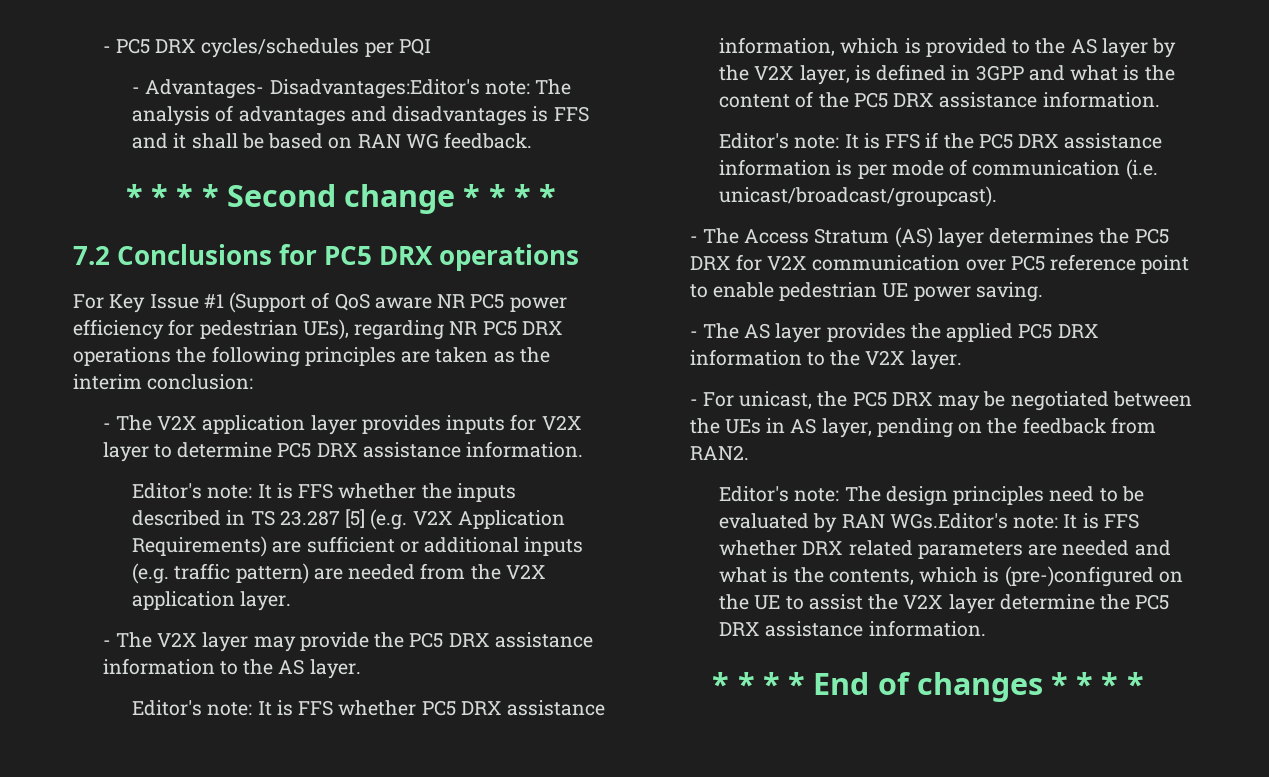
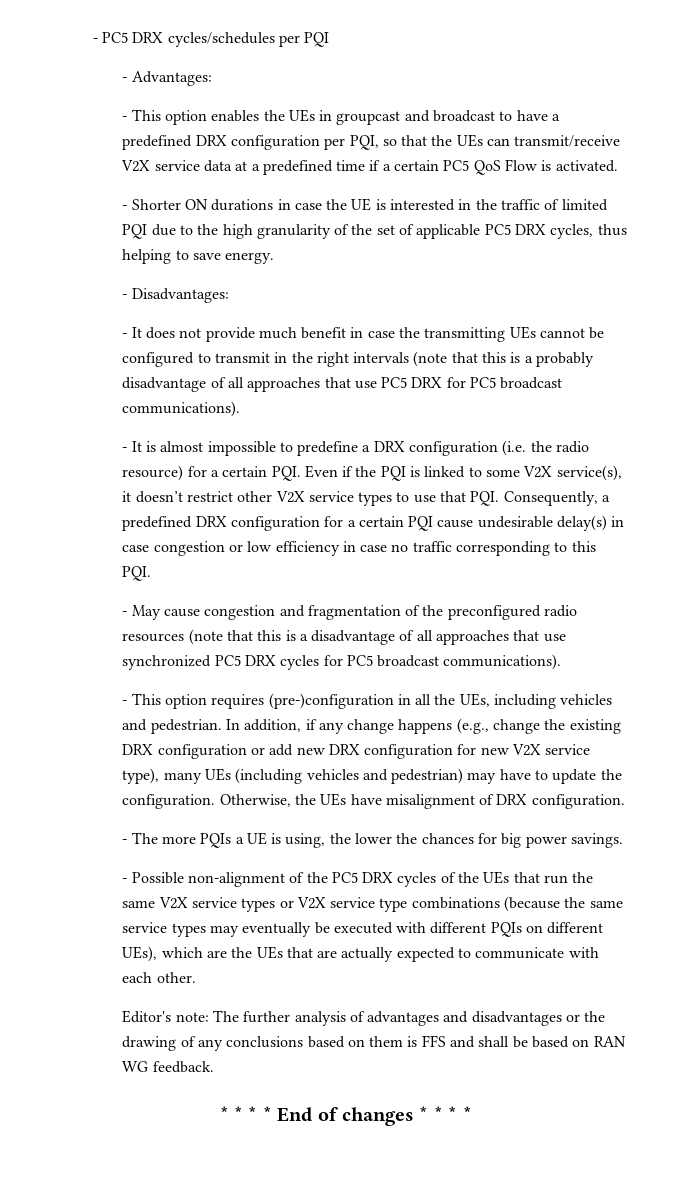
[145,79,572,99] Advantages- Disadvantages:Editor's note: The -> [131,71,212,86] [122,109,561,125] [122,134,621,150] [121,159,618,175] [122,198,608,211] [122,224,627,239] [122,249,275,264] [122,288,229,303] [122,326,605,342] [122,351,595,367] [122,377,563,392] [122,401,241,417] [122,440,590,456] [122,465,622,481] [122,491,611,506] [122,515,625,531] [122,541,596,556] [122,566,152,581] [122,605,578,620] [122,629,566,645] [122,654,562,670] [122,693,613,709] [122,718,621,734] [122,744,591,759] [122,768,622,784] [122,793,625,809] [122,832,624,848] [122,871,594,887] [122,896,623,912] [122,922,604,937] [122,946,599,962] [122,972,196,983] [122,1010,291,1023] Advantages: // - This option enables the UEs in groupcast and broadcast to have a predefined DRX configuration per PQI, so that the UEs can transmit/receive V2X service data at a predefined time if a certain PC5 QoS Flow is activated. // - Shorter ON durations in case the UE is interested in the traffic of limited PQI due to the high granularity of the set of applicable PC5 DRX cycles, thus helping to save energy. // - Disadvantages: // - It does not provide much benefit in case the transmitting UEs cannot be configured to transmit in the right intervals (note that this is a probably disadvantage of all approaches that use PC5 DRX for PC5 broadcast communications). // - It is almost impossible to predefine a DRX configuration (i.e. the radio resource) for a certain PQI. Even if the PQI is linked to some V2X service(s), it doesn’t restrict other V2X service types to use that PQI. Consequently, a predefined DRX configuration for a certain PQI cause undesirable delay(s) in case congestion or low efficiency in case no traffic corresponding to this PQI. // - May cause congestion and fragmentation of the preconfigured radio resources (note that this is a disadvantage of all approaches that use synchronized PC5 DRX cycles for PC5 broadcast communications). // - This option requires (pre-)configuration in all the UEs, including vehicles and pedestrian. In addition, if any change happens (e.g., change the existing DRX configuration or add new DRX configuration for new V2X service type), many UEs (including vehicles and pedestrian) may have to update the configuration. Otherwise, the UEs have misalignment of DRX configuration. // - The more PQIs a UE is using, the lower the chances for big power savings. // - Possible non-alignment of the PC5 DRX cycles of the UEs that run the same V2X service types or V2X service type combinations (because the same service types may eventually be executed with different PQIs on different UEs), which are the UEs that are actually expected to communicate with each other. // Editor's note: The further
(528, 116) none -> [566,1011,606,1022] [122,1036,404,1051] or the drawing of any conclusions based on them
[173,133,187,149] it -> (476, 1042) none
[125,184,557,214] [73,244,580,271] [73,292,567,313] [73,319,563,340] [73,346,550,367] [73,374,254,390] [102,414,582,435] [102,441,584,462] [132,483,516,502] [132,509,565,530] [132,536,584,557] [132,563,546,584] [132,591,292,611] [102,632,593,652] [102,658,361,679] [132,700,606,716] [719,37,1177,58] [719,64,1175,85] [719,91,1160,108] [719,132,1163,149] [719,159,1158,180] [719,186,998,207] [689,227,1169,248] [689,254,1190,274] [689,282,1043,302] [689,323,1099,343] [689,349,962,370] [689,391,1192,411] [689,417,1156,438] [689,445,749,460] [719,486,1144,506] [719,513,1139,533] [719,540,1171,559] [719,566,1183,587] [719,594,1170,614] [719,620,986,637] // * * * * Second change * * * * // 7.2 Conclusions for PC5 DRX operations // For Key Issue #1 (Support of QoS aware NR PC5 power efficiency for pedestrian UEs), regarding NR PC5 DRX operations the following principles are taken as the interim conclusion: // - The V2X application layer provides inputs for V2X layer to determine PC5 DRX assistance information. // Editor's note: It is FFS whether the inputs described in TS 23.287 [5] (e.g. V2X Application Requirements) are sufficient or additional inputs (e.g. traffic pattern) are needed from the V2X application layer. // - The V2X layer may provide the PC5 DRX assistance information to the AS layer. // Editor's note: It is FFS whether PC5 DRX assistance information, which is provided to the AS layer by the V2X layer, is defined in 3GPP and what is the content of the PC5 DRX assistance information. // Editor's note: It is FFS if the PC5 DRX assistance information is per mode of communication (i.e. unicast/broadcast/groupcast). // - The Access Stratum (AS) layer determines the PC5 DRX for V2X communication over PC5 reference point to enable pedestrian UE power saving. // - The AS layer provides the applied PC5 DRX information to the V2X layer. // - For unicast, the PC5 DRX may be negotiated between the UEs in AS layer, pending on the feedback from RAN2. // Editor's note: The design principles need to be evaluated by RAN WGs.Editor's note: It is FFS whether DRX related parameters are needed and what is the contents, which is (pre-)configured on the UE to assist the V2X layer determine the PC5 DRX assistance information. -> (214, 1067) none

